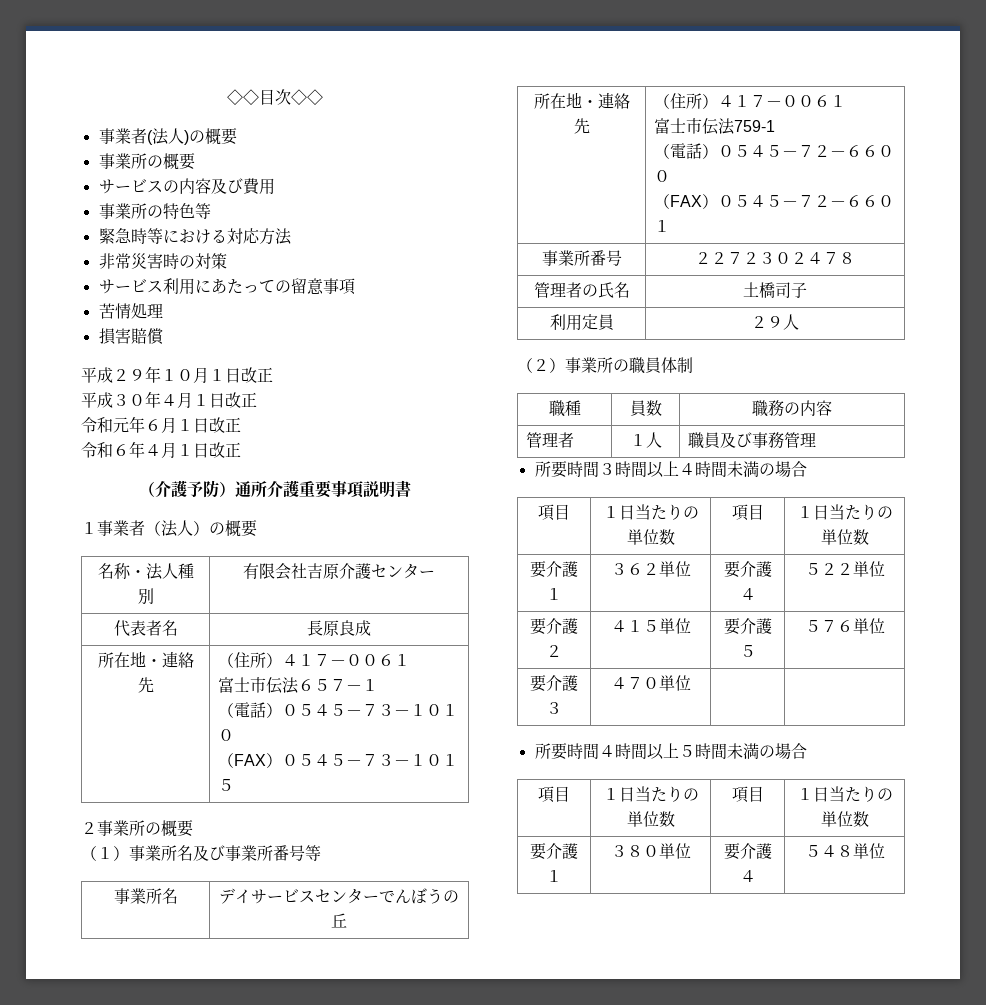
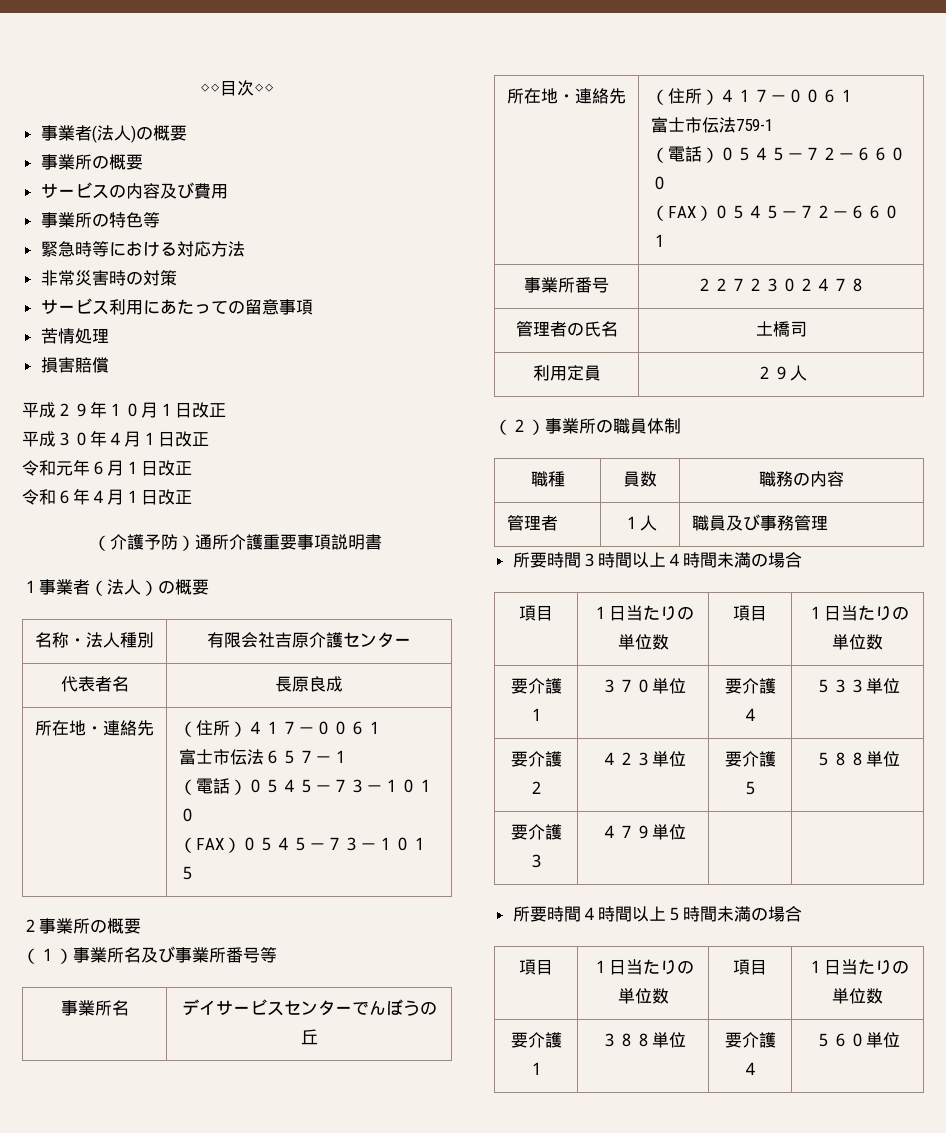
[791,282,807,298] 子 -> (807, 329) none
[626,561,691,577] [723,561,772,578] [739,588,756,600] [804,563,853,575] ６２単位 | 要介護４ | ５２２ -> [617,678,686,694] [724,678,776,694] [741,708,759,721] [815,679,866,693] ７０単位 | 要介護４ | ５３３
[626,620,659,632] １５ -> [617,752,652,766] ２３
[820,620,853,632] ７６ -> [832,752,866,766] ８８
[642,677,659,689] ０ -> [634,825,652,839] ９
[642,843,691,859] [723,843,772,860] [739,870,756,882] [804,845,853,857] ０単位 | 要介護４ | ５４８ -> [634,1032,686,1048] [724,1032,776,1048] [741,1062,759,1075] [815,1033,866,1047] ８単位 | 要介護４ | ５６０

